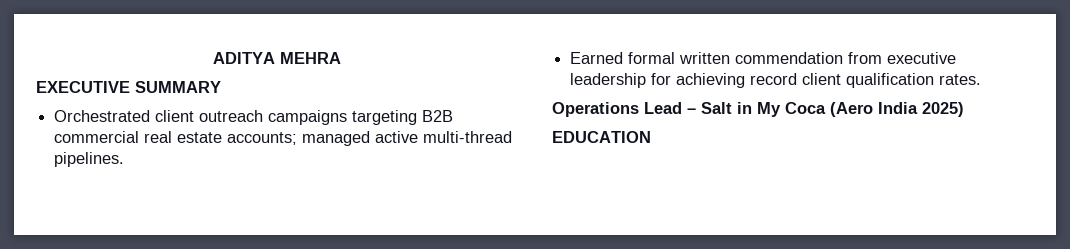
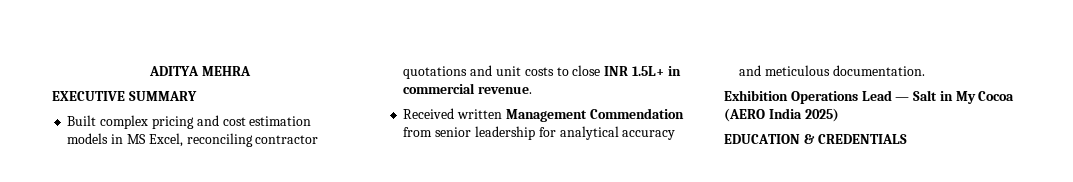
[54,110,454,125] [54,131,513,146] [54,152,125,167] [570,52,957,64] [570,73,982,88] Orchestrated client outreach campaigns targeting B2B commercial real estate accounts; managed active multi-thread pipelines. // Earned formal written commendation from executive leadership for achieving record client qualification rates. // -> [67,115,312,129] [67,133,319,147] [403,65,681,79] [403,83,533,94] [403,108,684,122] [403,126,676,140] [739,65,925,76] [724,90,788,101] Built complex pricing and cost estimation models in MS Excel, reconciling contractor quotations and unit costs to close INR 1.5L+ in commercial revenue. // Received written Management Commendation from senior leadership for analytical accuracy and meticulous documentation. // Exhibition
[687,108,696,114] – -> [895,97,910,101] —
[785,102,873,117] Coca (Aero -> [978,91,1015,101] [724,108,765,122] Cocoa (AERO
(651, 137) none -> [803,134,907,144] & CREDENTIALS

